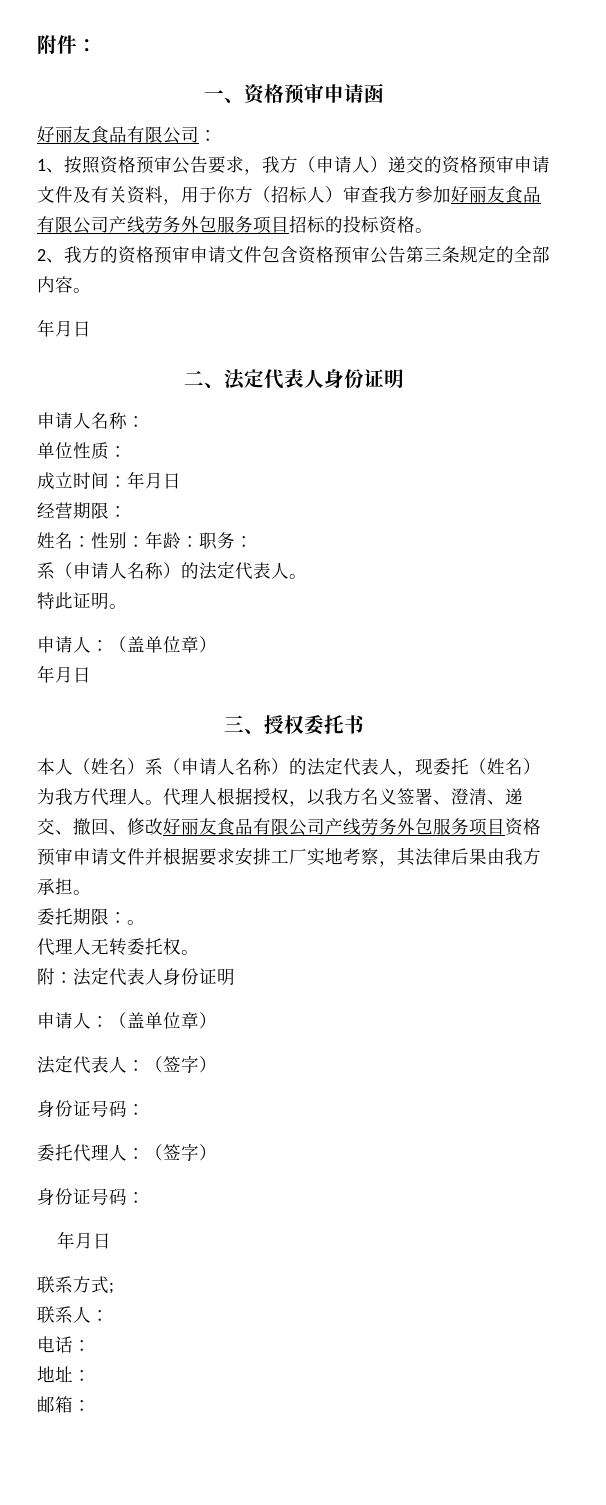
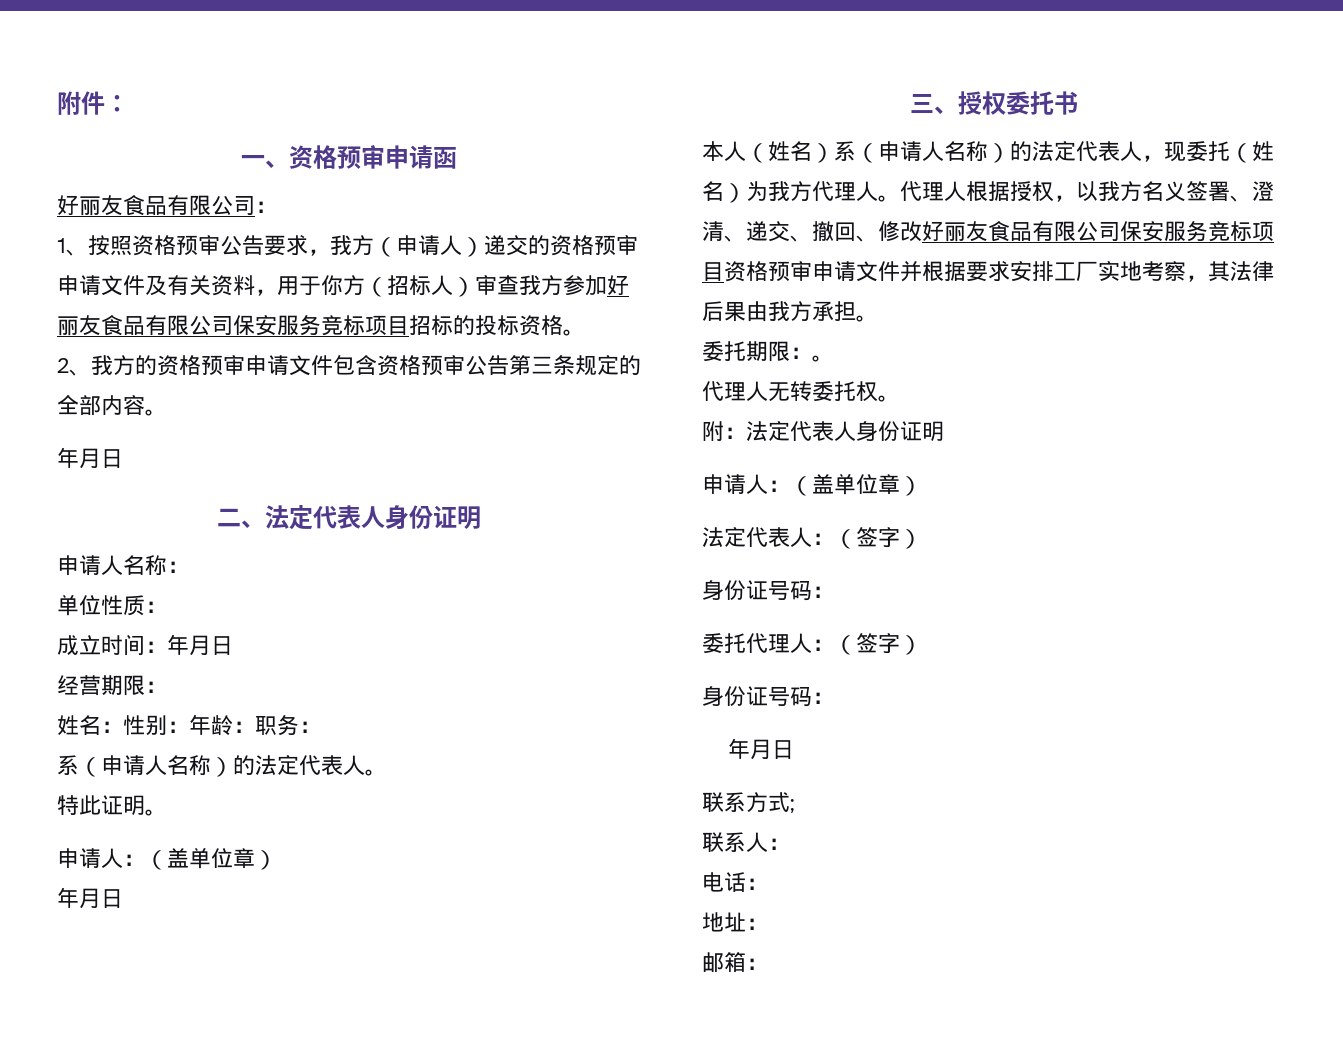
[109,216,253,234] 产线劳务外包服务 -> [233,315,365,336] 保安服务竞标
[325,818,469,836] 产线劳务外包服务 -> [1120,221,1252,242] 保安服务竞标

